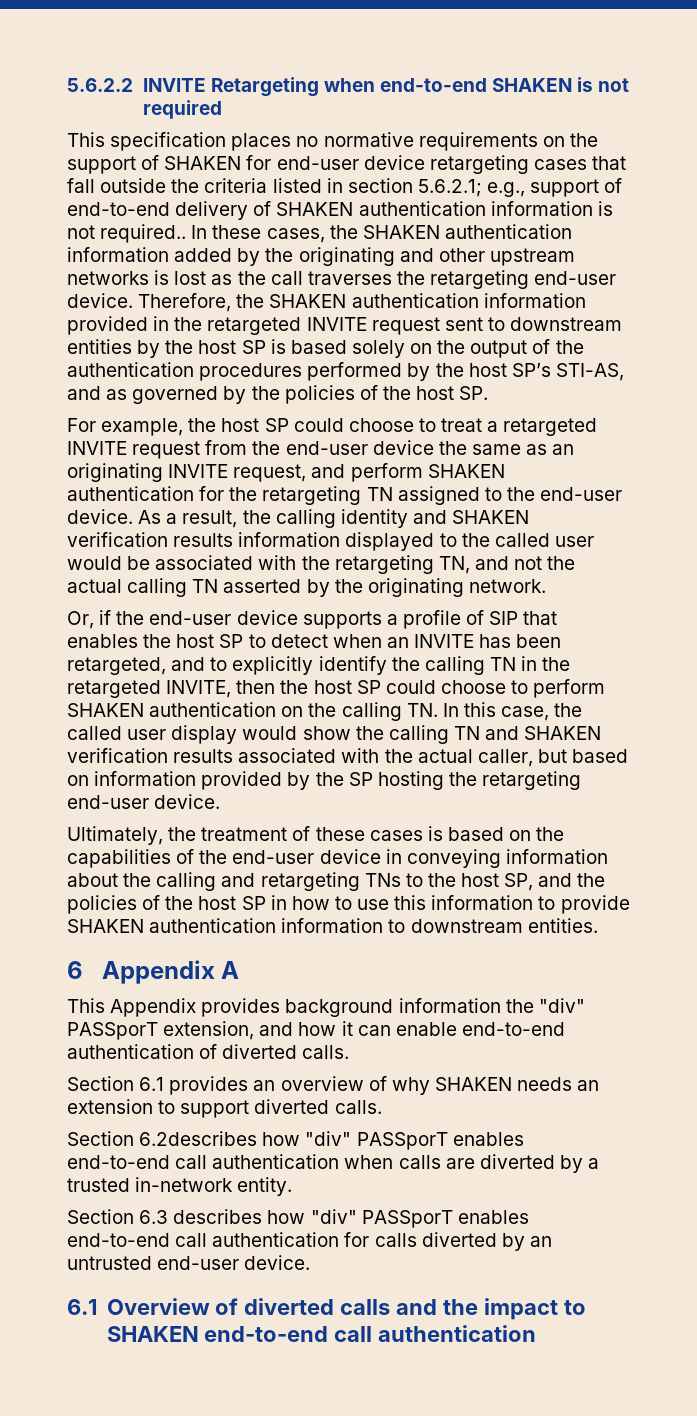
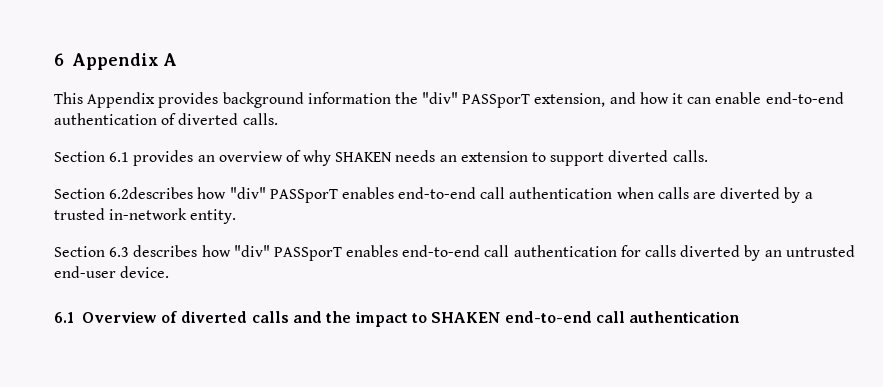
[67,77,630,97] [142,100,222,119] [67,132,598,151] [67,155,627,174] [67,178,623,197] [67,201,613,220] [67,224,572,243] [67,247,575,266] [67,270,617,289] [67,293,586,312] [67,316,623,335] [67,339,584,358] [67,362,624,381] [67,385,489,404] [67,418,598,436] [67,440,575,459] [67,463,505,482] [67,486,623,505] [67,509,530,528] [67,532,594,551] [67,555,576,574] [67,578,546,597] [67,610,558,629] [67,634,562,648] [67,656,571,675] [67,679,606,698] [67,702,583,721] [67,725,602,744] [67,748,629,767] [67,771,582,790] [67,794,221,809] [67,826,565,845] [67,849,608,868] [67,872,606,891] [67,895,630,914] [67,918,598,933] 5.6.2.2 INVITE Retargeting when end-to-end SHAKEN is not required // This specification places no normative requirements on the support of SHAKEN for end-user device retargeting cases that fall outside the criteria listed in section 5.6.2.1; e.g., support of end-to-end delivery of SHAKEN authentication information is not required.. In these cases, the SHAKEN authentication information added by the originating and other upstream networks is lost as the call traverses the retargeting end-user device. Therefore, the SHAKEN authentication information provided in the retargeted INVITE request sent to downstream entities by the host SP is based solely on the output of the authentication procedures performed by the host SP’s STI-AS, and as governed by the policies of the host SP. // For example, the host SP could choose to treat a retargeted INVITE request from the end-user device the same as an originating INVITE request, and perform SHAKEN authentication for the retargeting TN assigned to the end-user device. As a result, the calling identity and SHAKEN verification results information displayed to the called user would be associated with the retargeting TN, and not the actual calling TN asserted by the originating network. // Or, if the end-user device supports a profile of SIP that enables the host SP to detect when an INVITE has been retargeted, and to explicitly identify the calling TN in the retargeted INVITE, then the host SP could choose to perform SHAKEN authentication on the calling TN. In this case, the called user display would show the calling TN and SHAKEN verification results associated with the actual caller, but based on information provided by the SP hosting the retargeting end-user device. // Ultimately, the treatment of these cases is based on the capabilities of the end-user device in conveying information about the calling and retargeting TNs to the host SP, and the policies of the host SP in how to use this information to provide SHAKEN authentication information to downstream entities. // -> (54, 59) none

